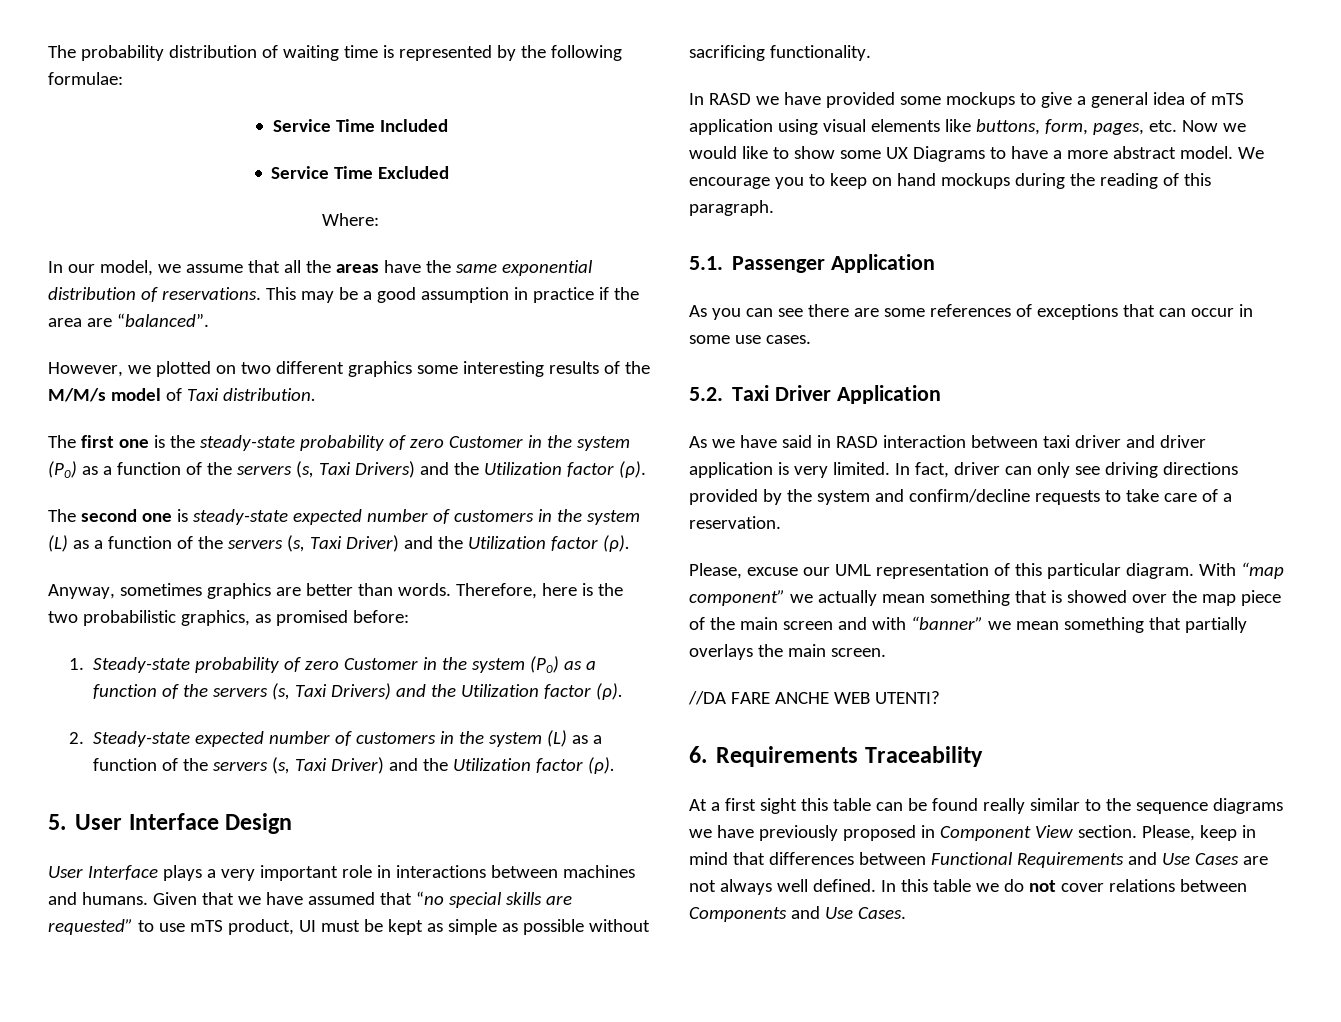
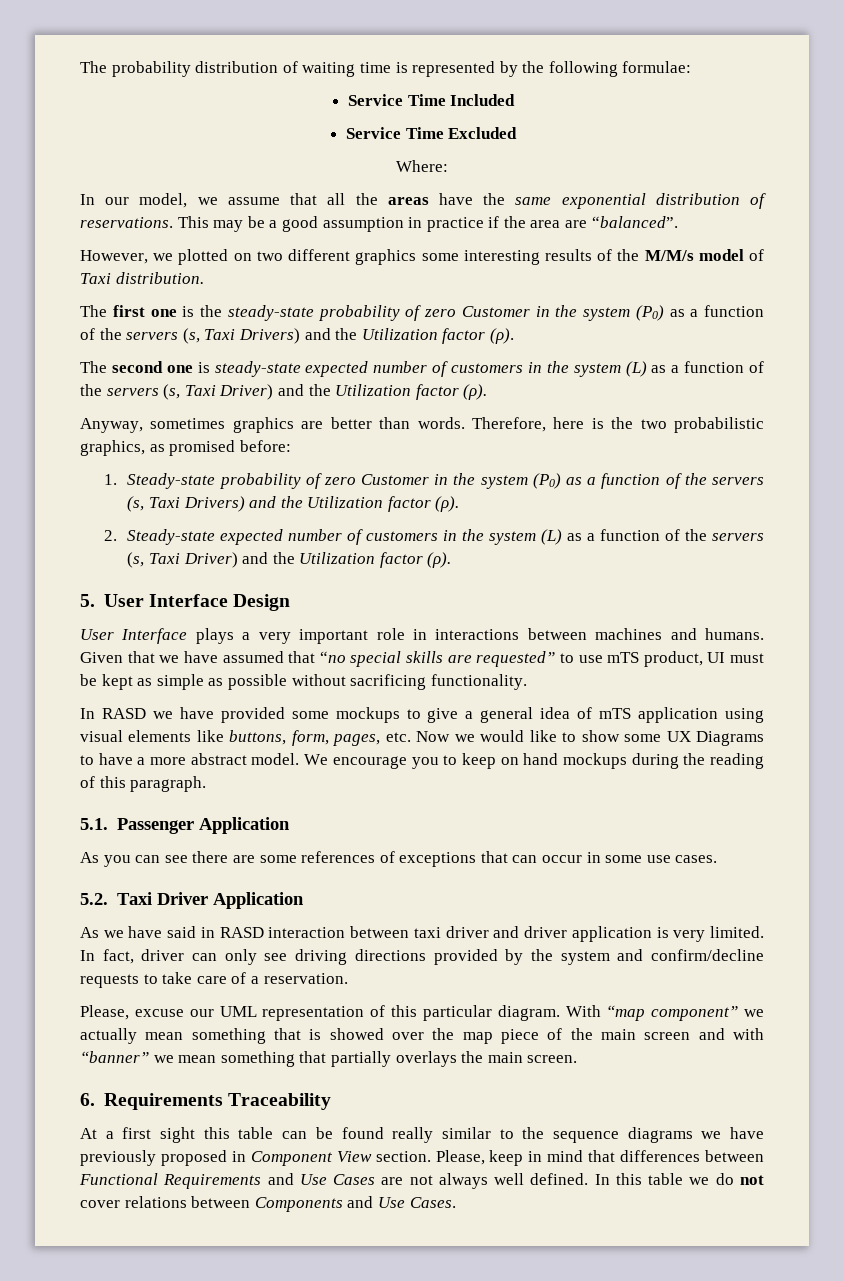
[688,691,940,705] // //DA FARE ANCHE WEB UTENTI? -> (578, 1059) none

